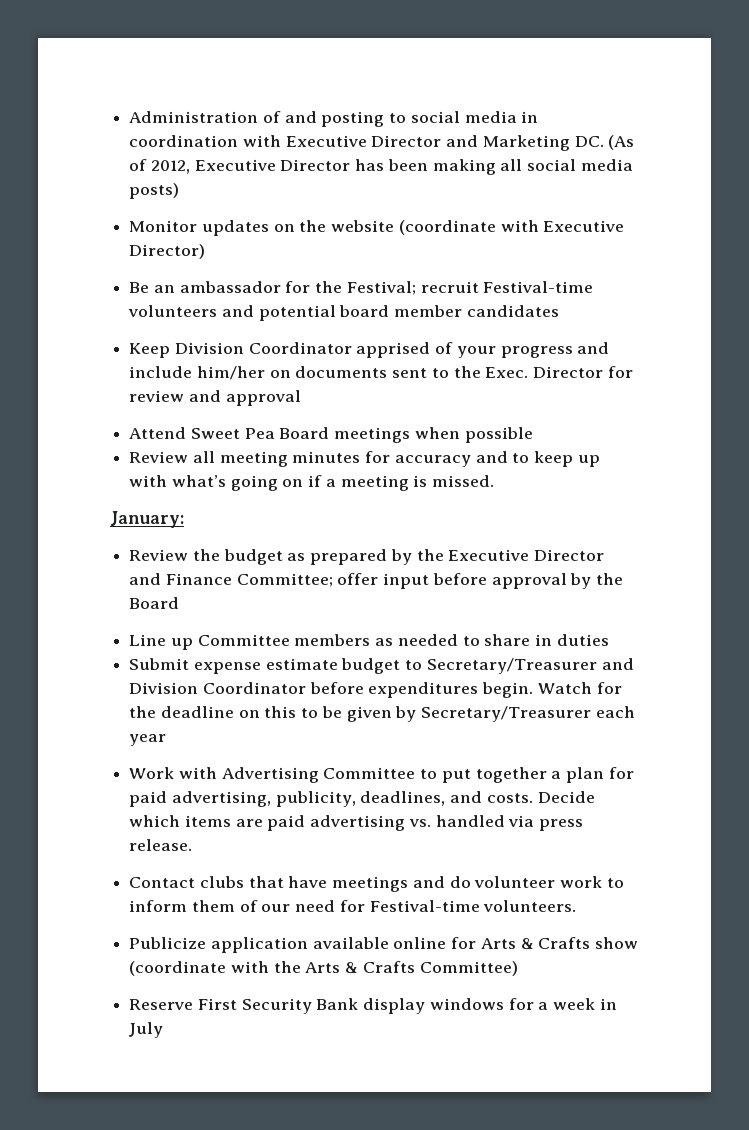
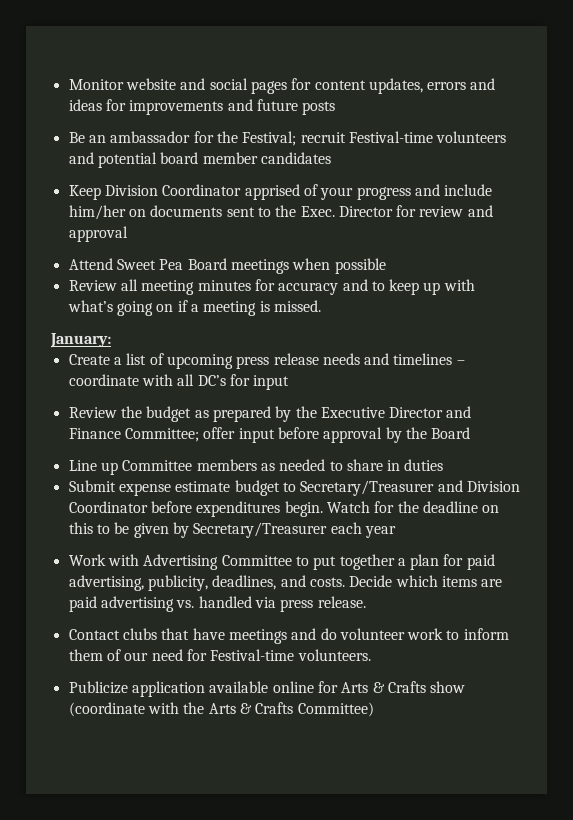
[129,111,539,127] [129,135,635,151] [129,159,633,175] [129,183,180,199] [129,220,625,236] [129,244,206,259] Administration of and posting to social media in coordination with Executive Director and Marketing DC. (As of 2012, Executive Director has been making all social media posts) // Monitor updates on the website (coordinate with Executive Director) -> [68,78,496,94] [68,99,336,115] Monitor website and social pages for content updates, errors and ideas for improvements and future posts
(184, 519) none -> [68,353,465,369] [68,374,290,390] // Create a list of upcoming press release needs and timelines – coordinate with all DC’s for input
[129,998,617,1014] [129,1022,164,1038] // Reserve First Security Bank display windows for a week in July -> (374, 709) none

